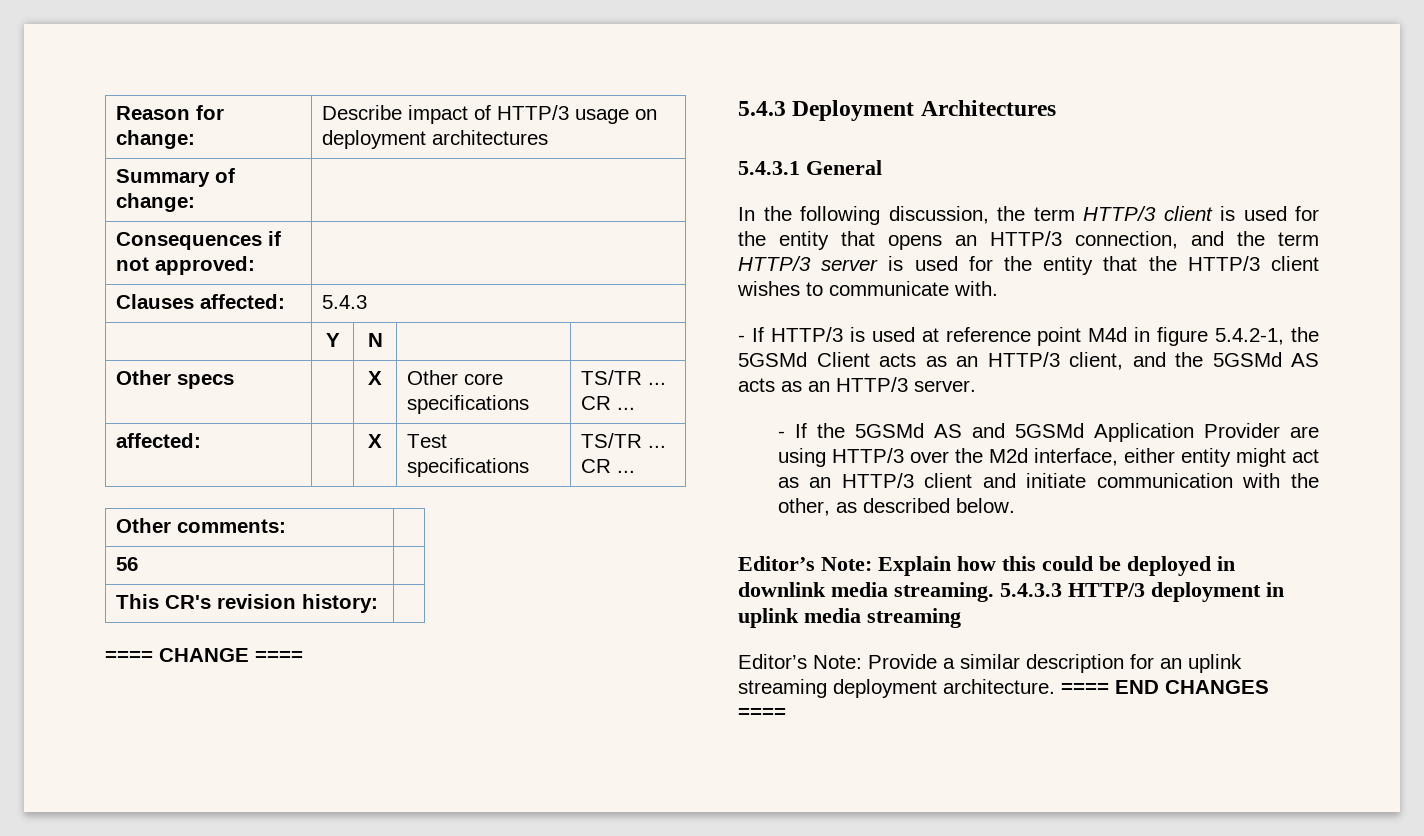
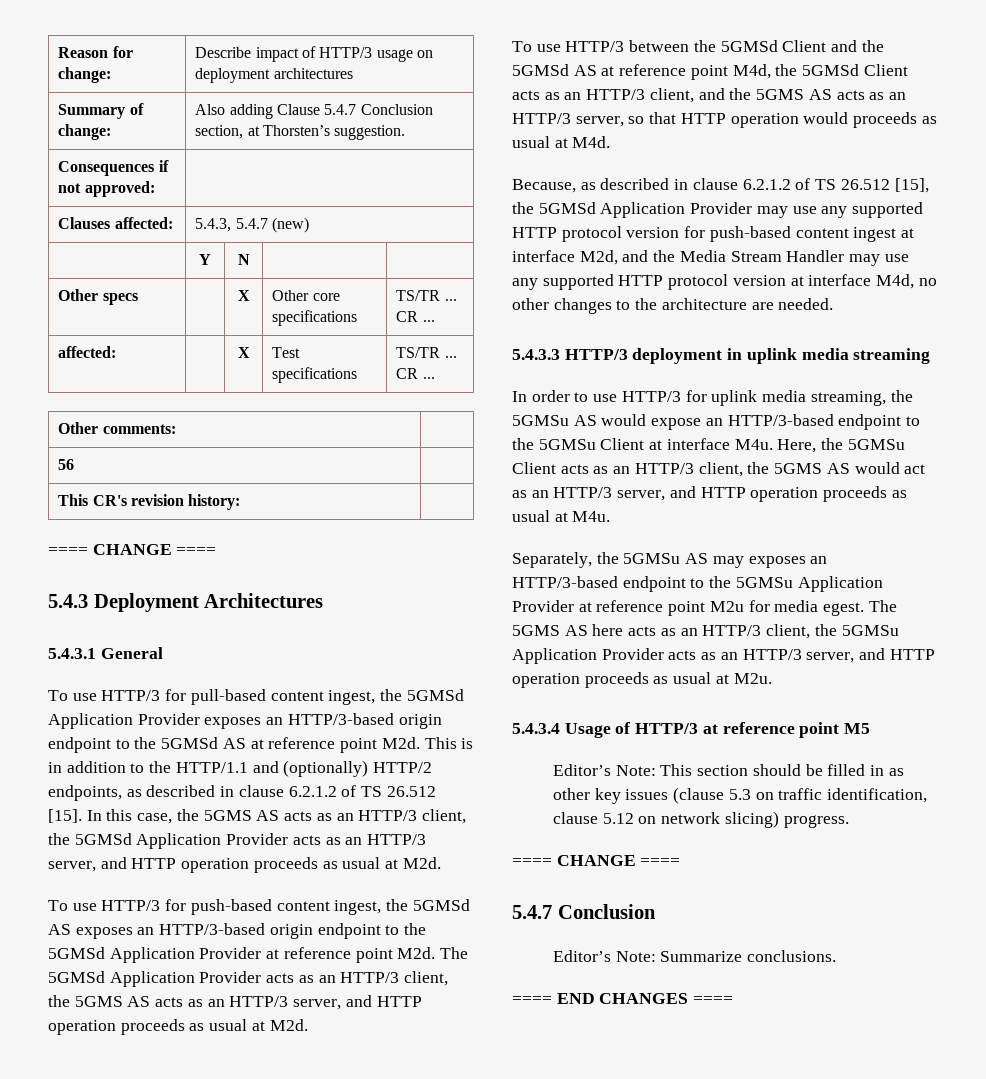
(195, 202) none -> [195,104,433,119] [195,125,406,140] Also adding Clause 5.4.7 Conclusion section, at Thorsten’s suggestion.
[321,295,367,309] 5.4.3 -> [195,217,309,233] 5.4.3, 5.4.7 (new)
[738,206,1319,225] [738,231,1319,250] [738,256,1319,275] [737,281,998,296] [738,327,1319,346] [738,352,807,367] In the following discussion, the term HTTP/3 client is used for the entity that opens an HTTP/3 connection, and the term HTTP/3 server is used for the entity that the HTTP/3 client wishes to communicate with. // - If HTTP/3 is used at reference point M4d in figure 5.4.2-1, the 5GSMd -> [48,689,464,705] [48,713,442,729] [48,737,474,753] [48,760,433,777] [48,785,436,801] [48,809,466,824] [48,833,427,849] [48,857,441,873] [48,899,470,915] [48,923,427,939] [48,947,469,963] [48,971,449,987] [48,995,422,1010] [48,1019,308,1035] [512,40,884,52] [512,64,860,80] To use HTTP/3 for pull-based content ingest, the 5GMSd Application Provider exposes an HTTP/3-based origin endpoint to the 5GMSd AS at reference point M2d. This is in addition to the HTTP/1.1 and (optionally) HTTP/2 endpoints, as described in clause 6.2.1.2 of TS 26.512 [15]. In this case, the 5GMS AS acts as an HTTP/3 client, the 5GMSd Application Provider acts as an HTTP/3 server, and HTTP operation proceeds as usual at M2d. // To use HTTP/3 for push-based content ingest, the 5GMSd AS exposes an HTTP/3-based origin endpoint to the 5GMSd Application Provider at reference point M2d. The 5GMSd Application Provider acts as an HTTP/3 client, the 5GMS AS acts as an HTTP/3 server, and HTTP operation proceeds as usual at M2d. // To use HTTP/3 between the 5GMSd Client and the 5GMSd AS at reference point M4d, the 5GMSd
[1212,352,1319,367] [738,377,976,392] [777,423,1319,442] [777,448,1319,467] [777,473,1319,488] [777,498,1015,516] [738,556,1235,576] [738,582,994,602] 5GSMd AS acts as an HTTP/3 server. // - If the 5GSMd AS and 5GSMd Application Provider are using HTTP/3 over the M2d interface, either entity might act as an HTTP/3 client and initiate communication with the other, as described below. // Editor’s Note: Explain how this could be deployed in downlink media streaming. -> [756,89,906,100] [512,112,937,128] [512,136,611,148] [512,178,929,193] [512,202,924,218] [512,226,915,242] [512,250,909,266] [512,274,937,290] [512,298,834,314] 5GMS AS acts as an HTTP/3 server, so that HTTP operation would proceeds as usual at M4d. // Because, as described in clause 6.2.1.2 of TS 26.512 [15], the 5GMSd Application Provider may use any supported HTTP protocol version for push-based content ingest at interface M2d, and the Media Stream Handler may use any supported HTTP protocol version at interface M4d, no other changes to the architecture are needed. //
[738,654,1242,673] [738,679,1055,698] Editor’s Note: Provide a similar description for an uplink streaming deployment architecture. -> [512,390,913,406] [512,414,921,430] [512,438,905,453] [512,462,926,477] [512,486,907,502] [512,510,611,522] [512,552,828,568] [512,576,883,592] [512,600,897,616] [512,624,899,639] [512,648,935,664] [512,672,772,688] [512,722,871,738] [552,764,904,776] [552,787,927,804] [552,811,849,828] [512,855,681,866] [512,904,656,919] [552,950,837,962] In order to use HTTP/3 for uplink media streaming, the 5GMSu AS would expose an HTTP/3-based endpoint to the 5GMSu Client at interface M4u. Here, the 5GMSu Client acts as an HTTP/3 client, the 5GMS AS would act as an HTTP/3 server, and HTTP operation proceeds as usual at M4u. // Separately, the 5GMSu AS may exposes an HTTP/3-based endpoint to the 5GMSu Application Provider at reference point M2u for media egest. The 5GMS AS here acts as an HTTP/3 client, the 5GMSu Application Provider acts as an HTTP/3 server, and HTTP operation proceeds as usual at M2u. // 5.4.3.4 Usage of HTTP/3 at reference point M5 // Editor’s Note: This section should be filled in as other key issues (clause 5.3 on traffic identification, clause 5.12 on network slicing) progress. // ==== CHANGE ==== // 5.4.7 Conclusion // Editor’s Note: Summarize conclusions. //

